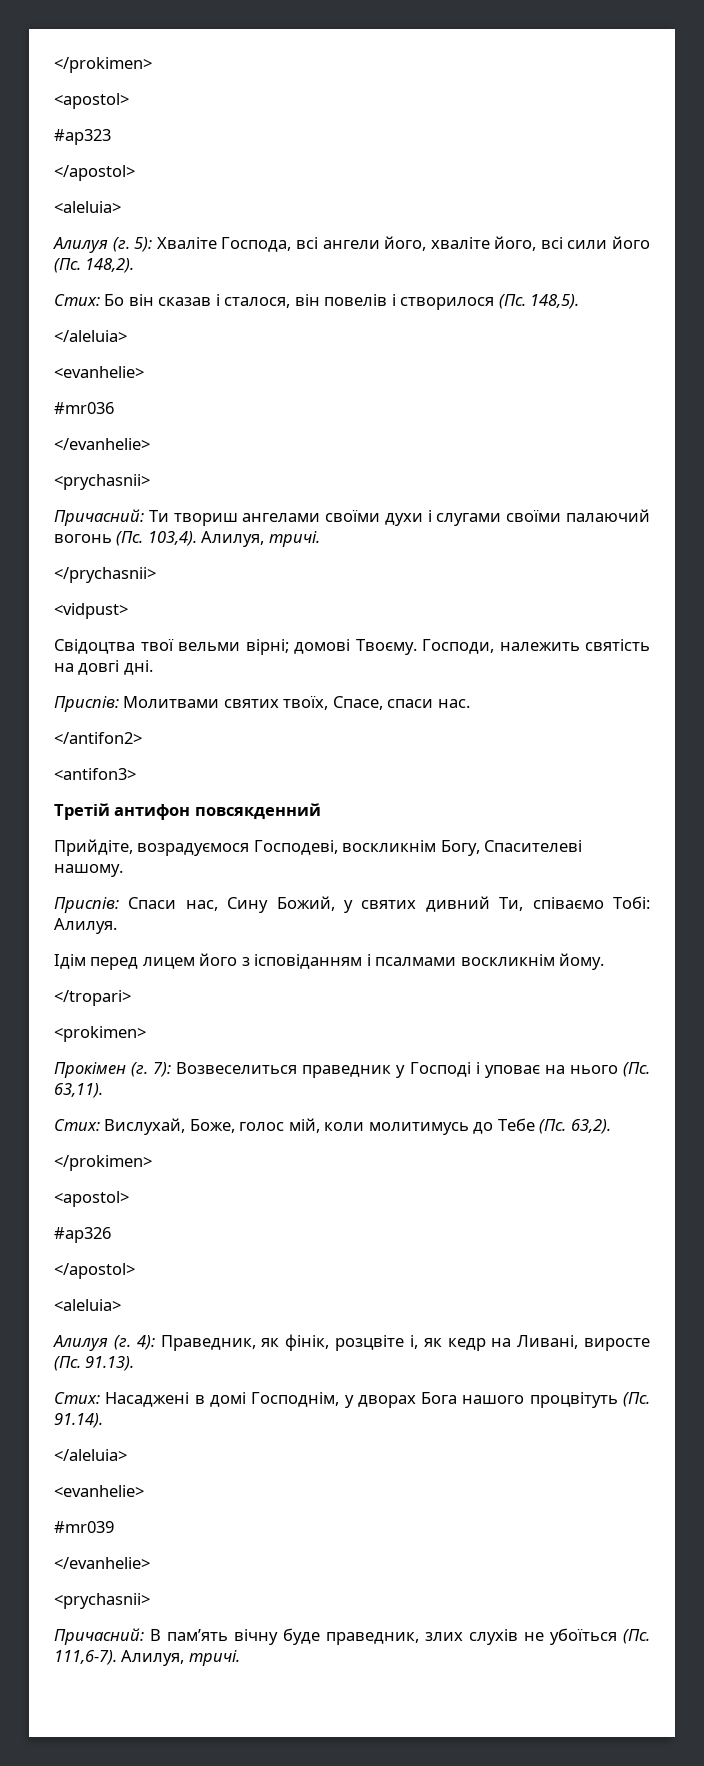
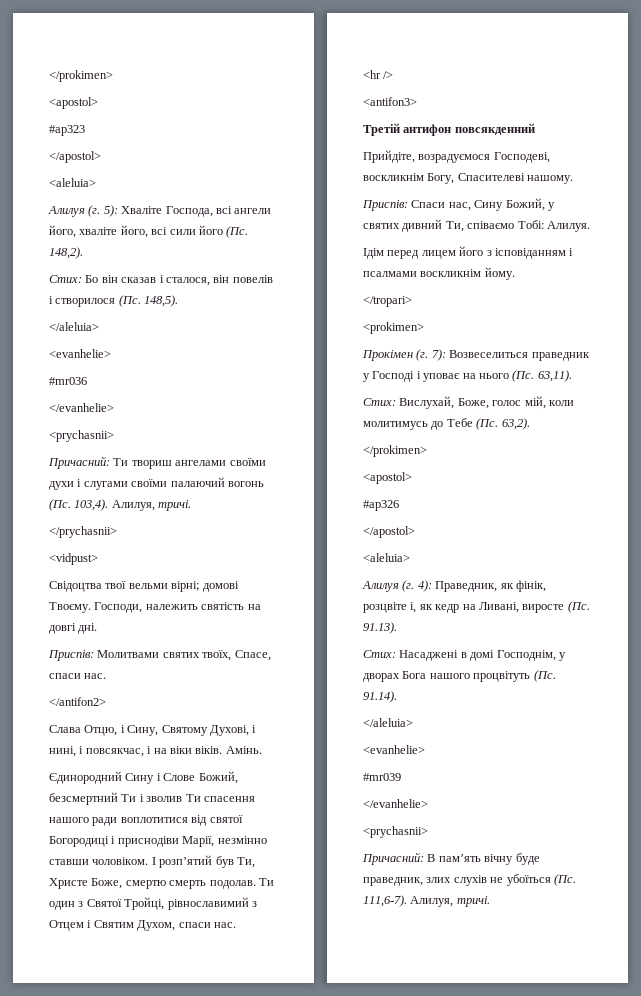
(142, 738) none -> [49,725,257,736] [49,746,262,757] [49,771,238,784] [49,792,255,805] [49,815,243,826] [49,836,267,847] [49,855,255,868] [49,878,274,889] [49,897,257,910] [49,920,236,931] [363,70,394,79] // Слава Отцю, і Сину, Святому Духові, і нині, і повсякчас, і на віки віків. Амінь. // Єдинородний Сину і Слове Божий, безсмертний Ти і зволив Ти спасення нашого ради воплотитися від святої Богородиці і приснодіви Марії, незмінно ставши чоловіком. І розп’ятий був Ти, Христе Боже, смертю смерть подолав. Ти один з Святої Тройці, рівнославимий з Отцем і Святим Духом, спаси нас. // <hr />

